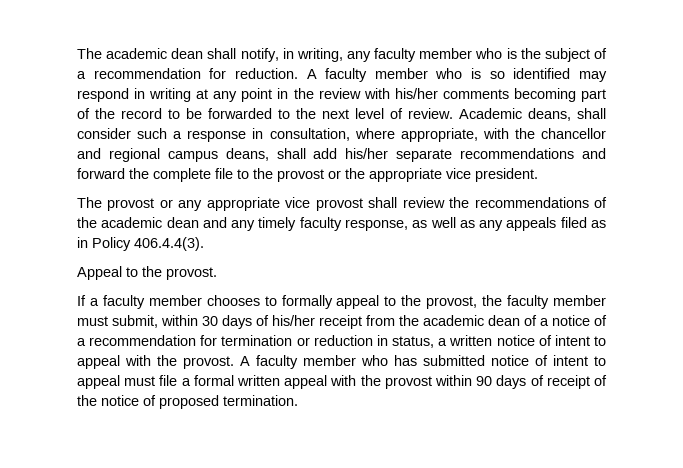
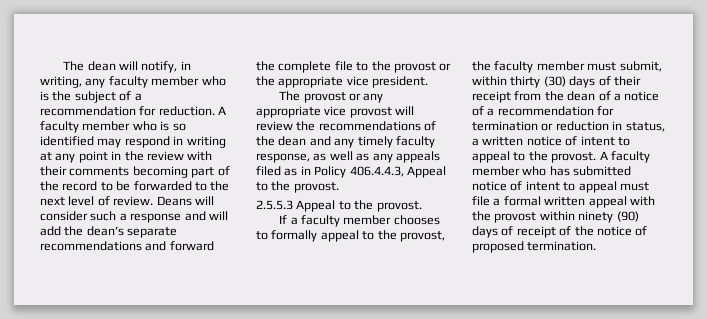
[77,48,237,59] The academic dean shall -> [63,61,138,71] The dean will
[394,88,438,99] his/her -> [40,166,67,176] their
[459,108,606,121] Academic deans, shall -> [156,196,214,206] Deans will
[252,128,607,142] [77,148,389,162] in consultation, where appropriate, with the chancellor and regional campus deans, shall add his/her -> [184,211,228,221] [40,226,124,236] and will add the dean’s
[368,197,398,208] shall -> [395,106,415,115] will
[101,217,163,228] academic -> (275, 141) none
[134,237,204,251] 406.4.4(3). // -> [349,166,446,178] [256,181,339,193] [256,200,293,210] 406.4.4.3, Appeal to the provost. // 2.5.5.3
[202,315,315,329] 30 days of his/her -> [510,76,641,88] thirty (30) days of their
[423,315,484,326] academic -> (564, 96) none
[125,355,151,366] with -> [513,152,526,161] to
[476,376,493,386] 90 -> [578,211,639,223] ninety (90)

